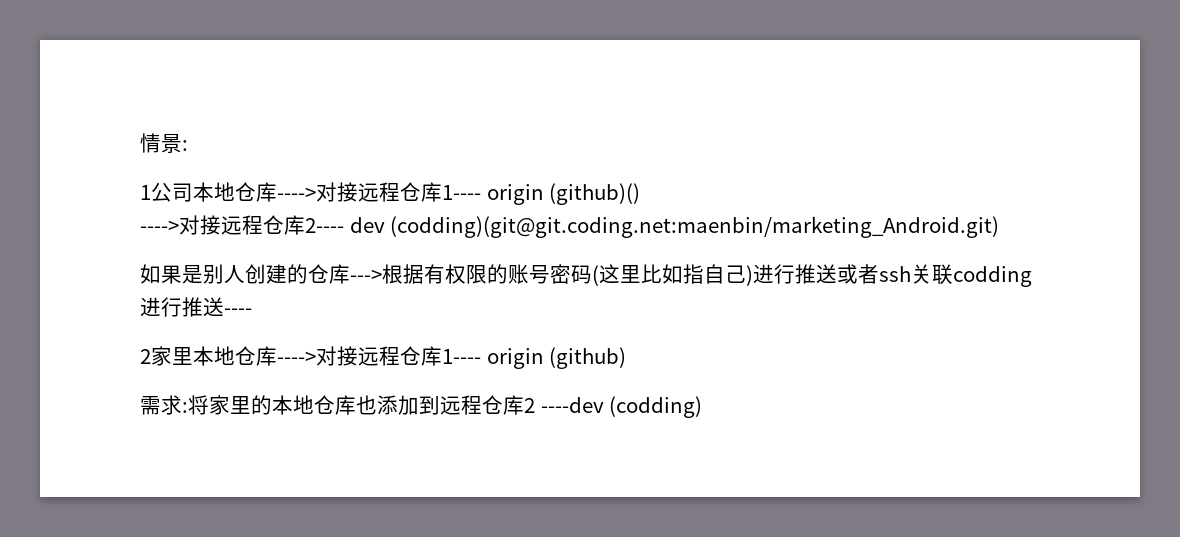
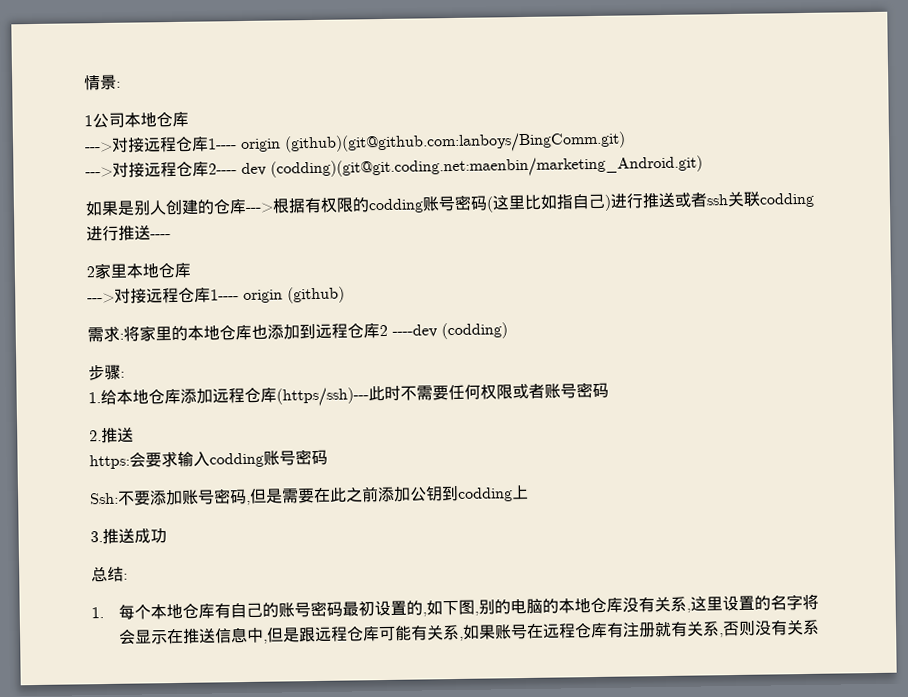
[277,182,641,205] [140,220,179,233] ---->对接远程仓库1---- origin (github)() // ----> -> [85,131,626,155] [85,166,113,178] // --->对接远程仓库1---- origin (github)(git@github.com:lanboys/BingComm.git) // --->
(508, 274) none -> [368,198,424,214] codding
[277,351,316,364] ----> -> [87,292,115,304] // --->
(703, 407) none -> [88,364,125,381] [88,382,609,407] [89,426,134,444] [89,449,328,470] [90,484,529,506] [90,527,167,545] [91,566,128,583] [91,593,819,620] [117,619,820,645] // 步骤: // 1.给本地仓库添加远程仓库(https/ssh)---此时不需要任何权限或者账号密码 // 2.推送 // https:会要求输入codding账号密码 // Ssh:不要添加账号密码,但是需要在此之前添加公钥到codding上 // 3.推送成功 // 总结: // 1.每个本地仓库有自己的账号密码最初设置的,如下图,别的电脑的本地仓库没有关系,这里设置的名字将会显示在推送信息中,但是跟远程仓库可能有关系,如果账号在远程仓库有注册就有关系,否则没有关系

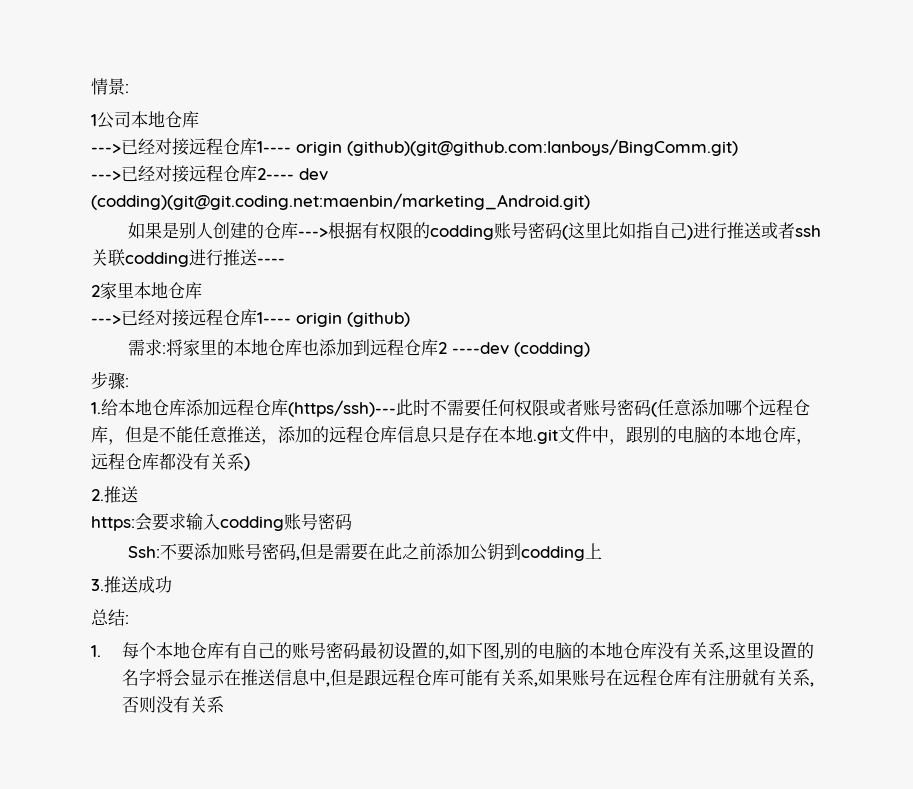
(113, 147) none -> [121,138,155,155] 已经
(113, 172) none -> [121,165,155,182] 已经
(115, 298) none -> [121,309,155,326] 已经
(609, 390) none -> [651,399,810,417] [91,426,813,445] [91,453,250,471] (任意添加哪个远程仓库，但是不能任意推送，添加的远程仓库信息只是存在本地.git文件中，跟别的电脑的本地仓库，远程仓库都没有关系)

